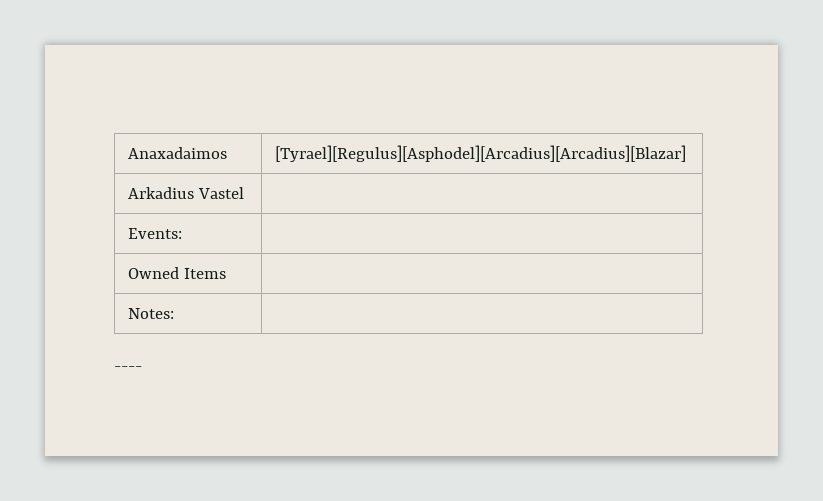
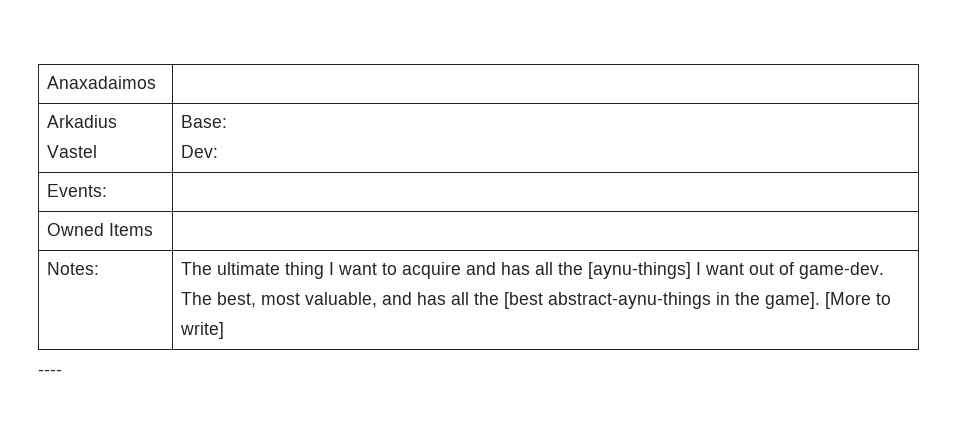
[275,145,687,162] [Tyrael][Regulus][Asphodel][Arcadius][Arcadius][Blazar] -> (156, 82) none
(245, 193) none -> [180,115,227,128] [180,145,218,158] Base: // Dev:
(175, 313) none -> [180,262,884,279] [180,292,891,309] [179,322,224,339] The ultimate thing I want to acquire and has all the [aynu-things] I want out of game-dev. The best, most valuable, and has all the [best abstract-aynu-things in the game]. [More to write]

